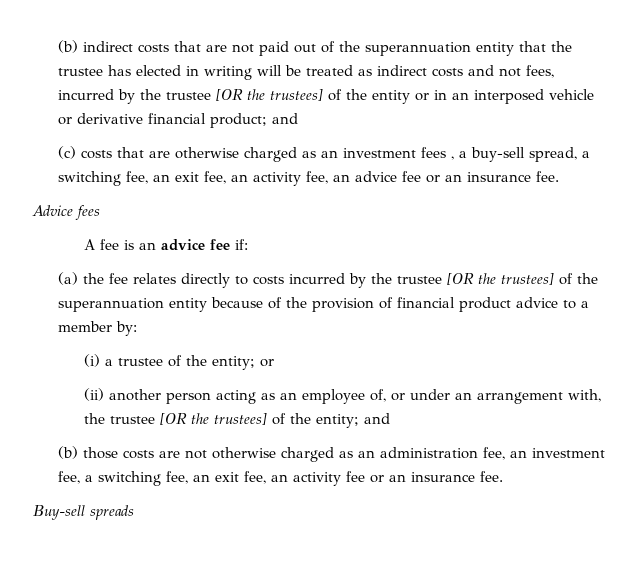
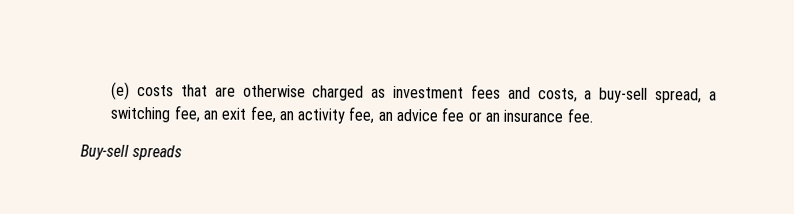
[58,40,573,56] [58,65,555,80] [58,89,595,104] [58,113,299,128] [58,146,77,159] (b) indirect costs that are not paid out of the superannuation entity that the trustee has elected in writing will be treated as indirect costs and not fees, incurred by the trustee [OR the trustees] of the entity or in an interposed vehicle or derivative financial product; and // (c) -> [111,81,131,100] (e)
[321,150,339,158] an -> (387, 93) none
[451,156,455,160] , -> [507,86,578,103] and costs,
[32,205,100,220] [83,239,248,251] [58,272,599,288] [58,297,590,312] [58,321,138,336] [83,354,274,370] [83,388,601,404] [83,413,390,428] [58,446,606,462] [58,471,504,486] // Advice fees // A fee is an advice fee if: // (a) the fee relates directly to costs incurred by the trustee [OR the trustees] of the superannuation entity because of the provision of financial product advice to a member by: // (i) a trustee of the entity; or // (ii) another person acting as an employee of, or under an arrangement with, the trustee [OR the trustees] of the entity; and // (b) those costs are not otherwise charged as an administration fee, an investment fee, a switching fee, an exit fee, an activity fee or an insurance fee. -> (593, 115) none

